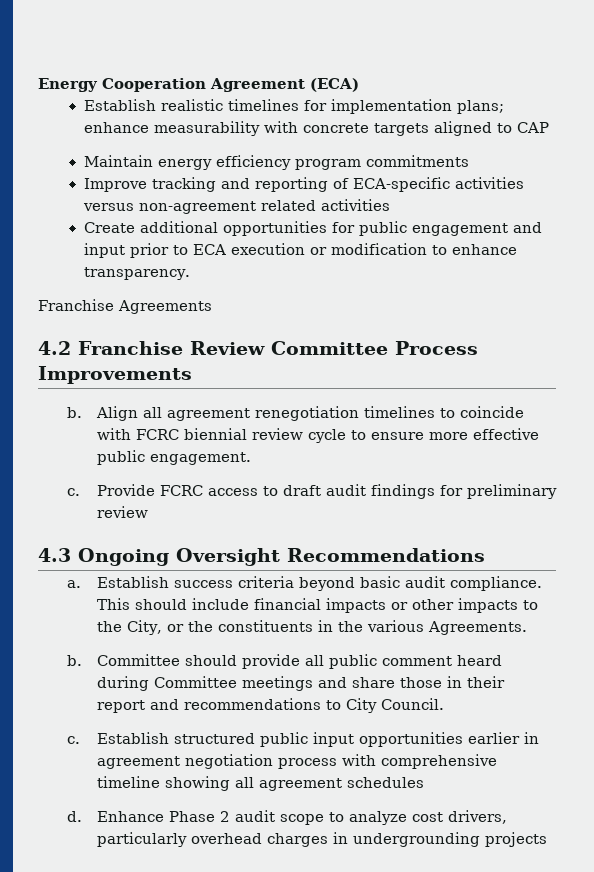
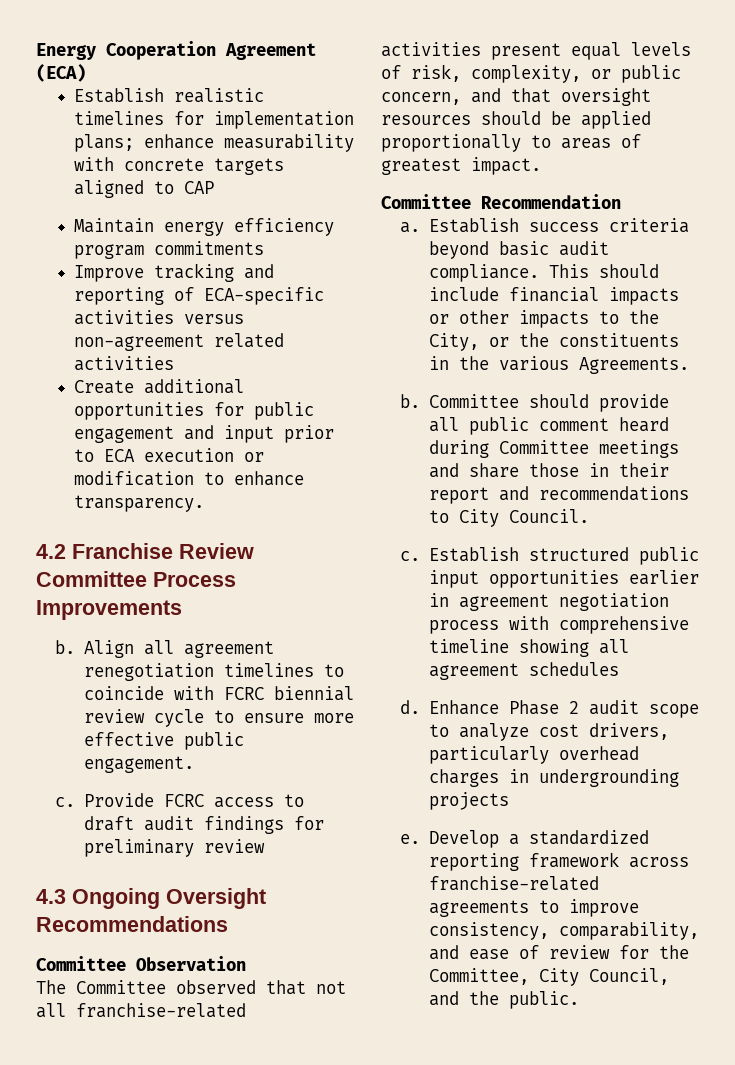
[38,299,212,314] // Franchise Agreements -> (204, 503) none
(485, 555) none -> [36,956,246,971] [36,980,346,995] [36,1003,246,1018] [381,42,691,60] [381,64,681,83] [381,88,651,106] [381,111,651,129] [381,134,641,152] [381,157,541,175] [381,194,621,209] // Committee Observation // The Committee observed that not all franchise-related activities present equal levels of risk, complexity, or public concern, and that oversight resources should be applied proportionally to areas of greatest impact. // Committee Recommendation
(547, 839) none -> [400,830,649,848] [428,852,689,871] [428,876,599,891] [428,899,639,917] [428,922,699,940] [428,945,689,960] [428,968,669,986] [428,991,579,1009] // e. Develop a standardized reporting framework across franchise-related agreements to improve consistency, comparability, and ease of review for the Committee, City Council, and the public.

